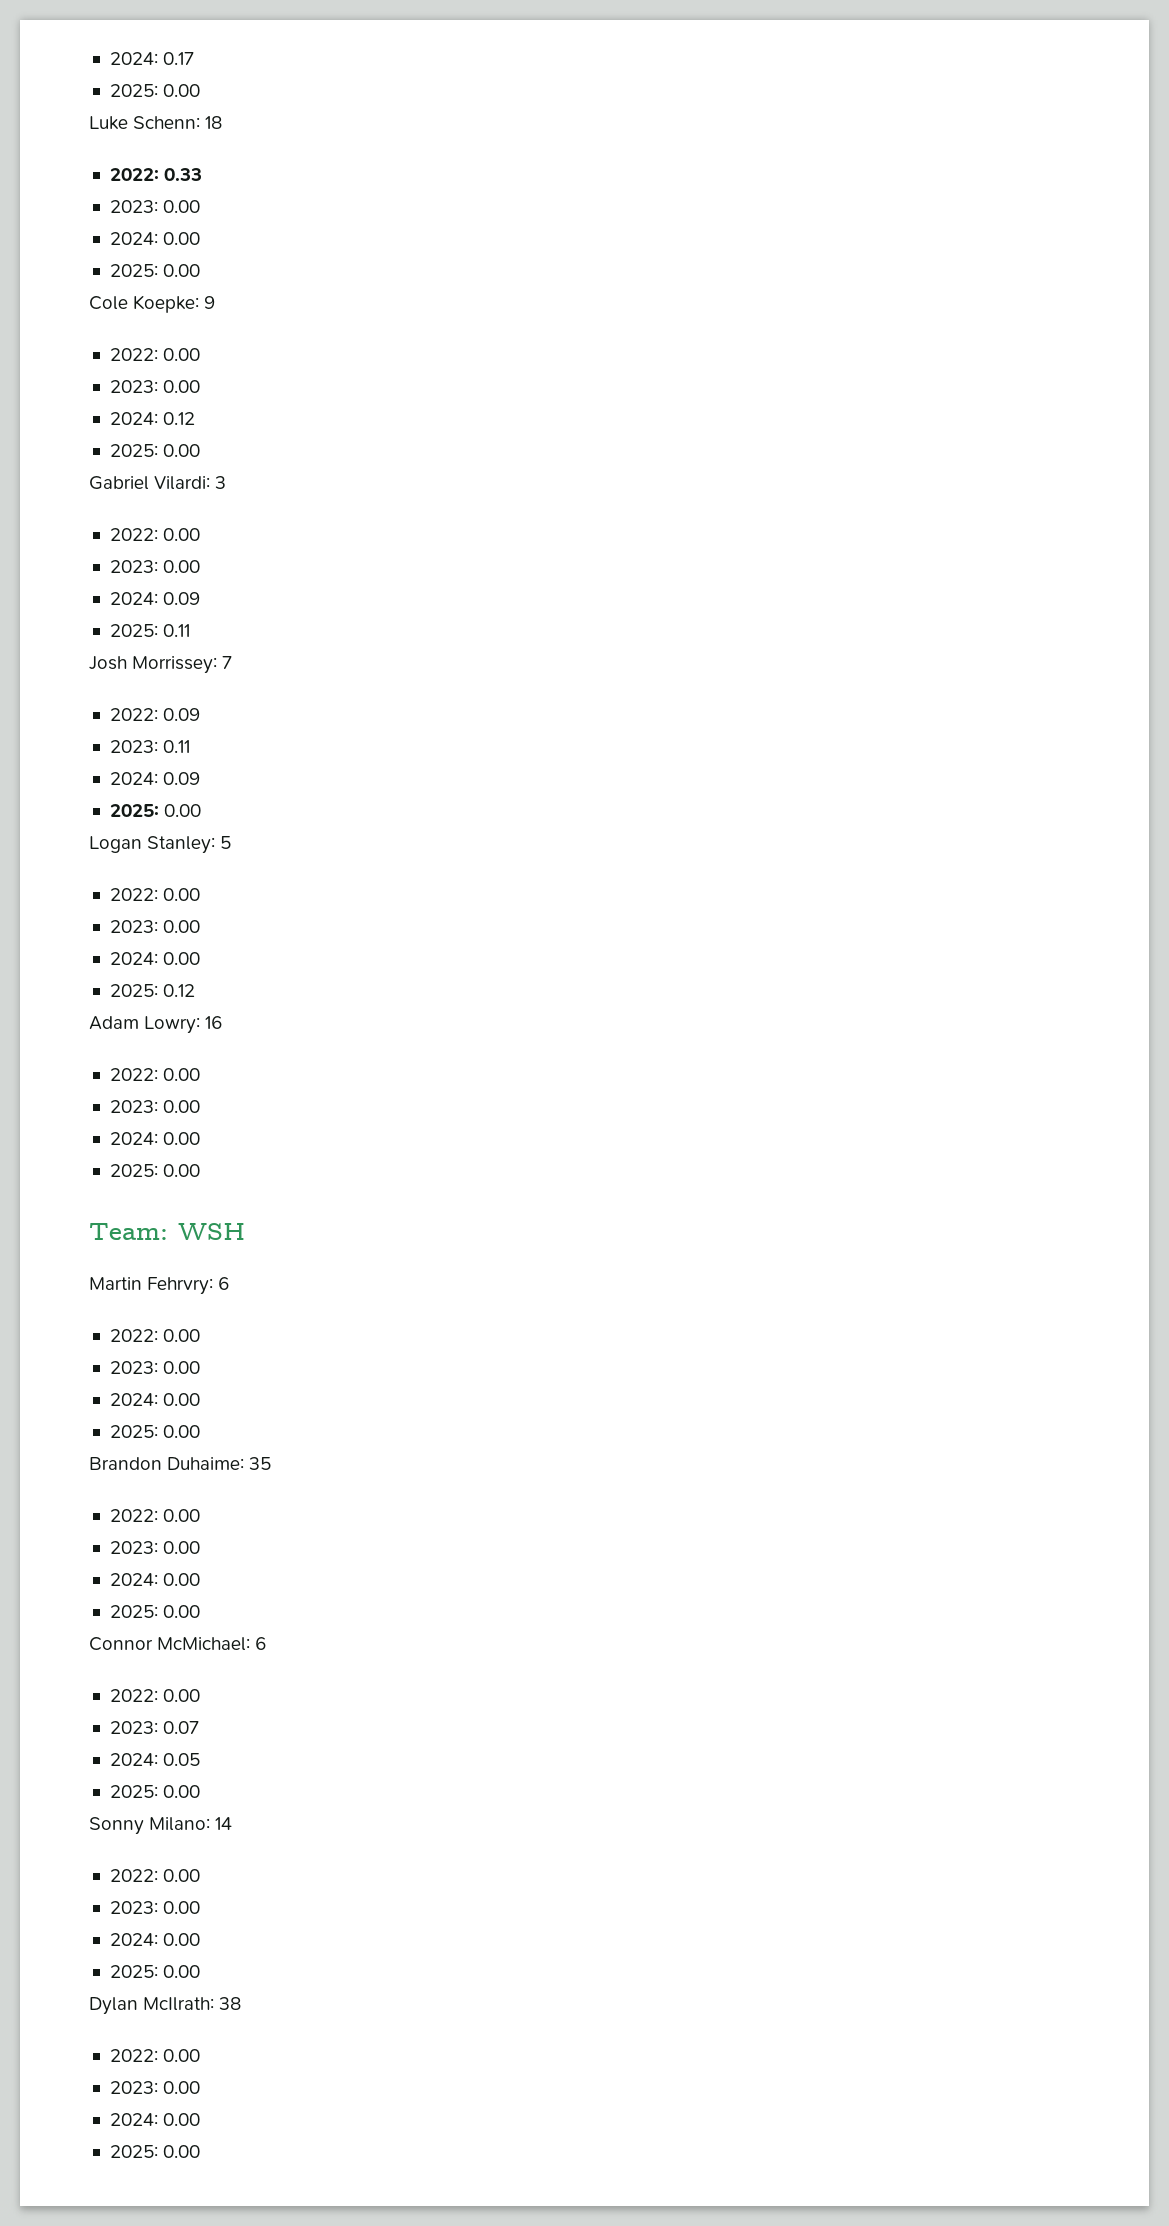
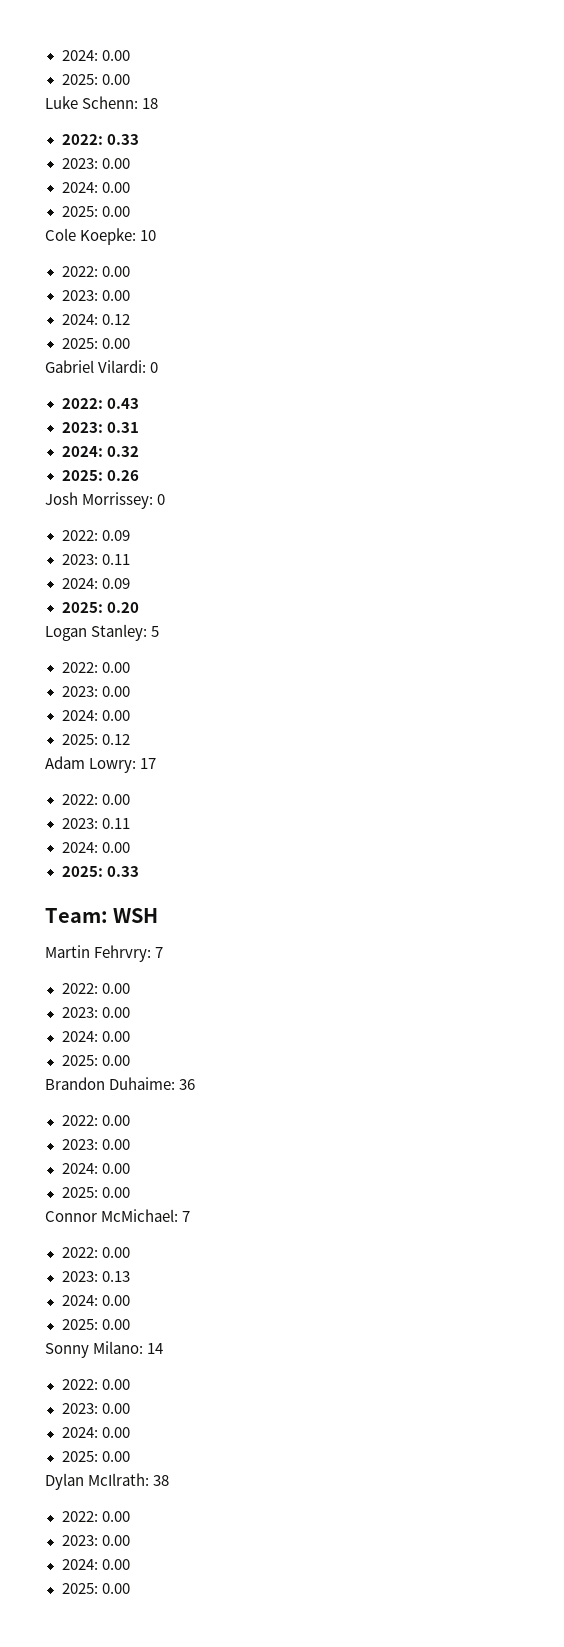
[109,52,195,65] 2024: 0.17 -> [61,50,130,61] 2024: 0.00
[204,296,216,309] 9 -> [140,230,157,241] 10
[215,476,227,489] [109,528,201,541] [109,560,201,573] [109,592,201,605] [109,624,191,637] 3 // 2022: 0.00 // 2023: 0.00 // 2024: 0.09 // 2025: 0.11 -> [150,362,159,373] [61,398,139,409] [61,422,139,433] [61,446,139,457] [61,470,139,481] 0 // 2022: 0.43 // 2023: 0.31 // 2024: 0.32 // 2025: 0.26
[222,656,233,669] 7 -> [157,494,166,505] 0
[164,804,202,817] 0.00 -> [106,602,139,613] 0.20
[205,1016,223,1029] [109,1068,201,1081] [109,1100,201,1113] [109,1132,201,1145] [109,1164,201,1177] 16 // 2022: 0.00 // 2023: 0.00 // 2024: 0.00 // 2025: 0.00 -> [140,758,157,769] [61,794,130,805] [61,818,130,829] [61,842,130,853] [61,866,139,877] 17 // 2022: 0.00 // 2023: 0.11 // 2024: 0.00 // 2025: 0.33
[218,1277,230,1290] 6 -> [155,947,164,958] 7
[249,1457,272,1470] 35 -> [179,1079,196,1090] 36
[255,1637,267,1650] [109,1689,201,1702] [109,1721,200,1734] [109,1753,201,1766] 6 // 2022: 0.00 // 2023: 0.07 // 2024: 0.05 -> [182,1211,191,1222] [61,1247,130,1258] [61,1271,130,1282] [61,1295,130,1306] 7 // 2022: 0.00 // 2023: 0.13 // 2024: 0.00

